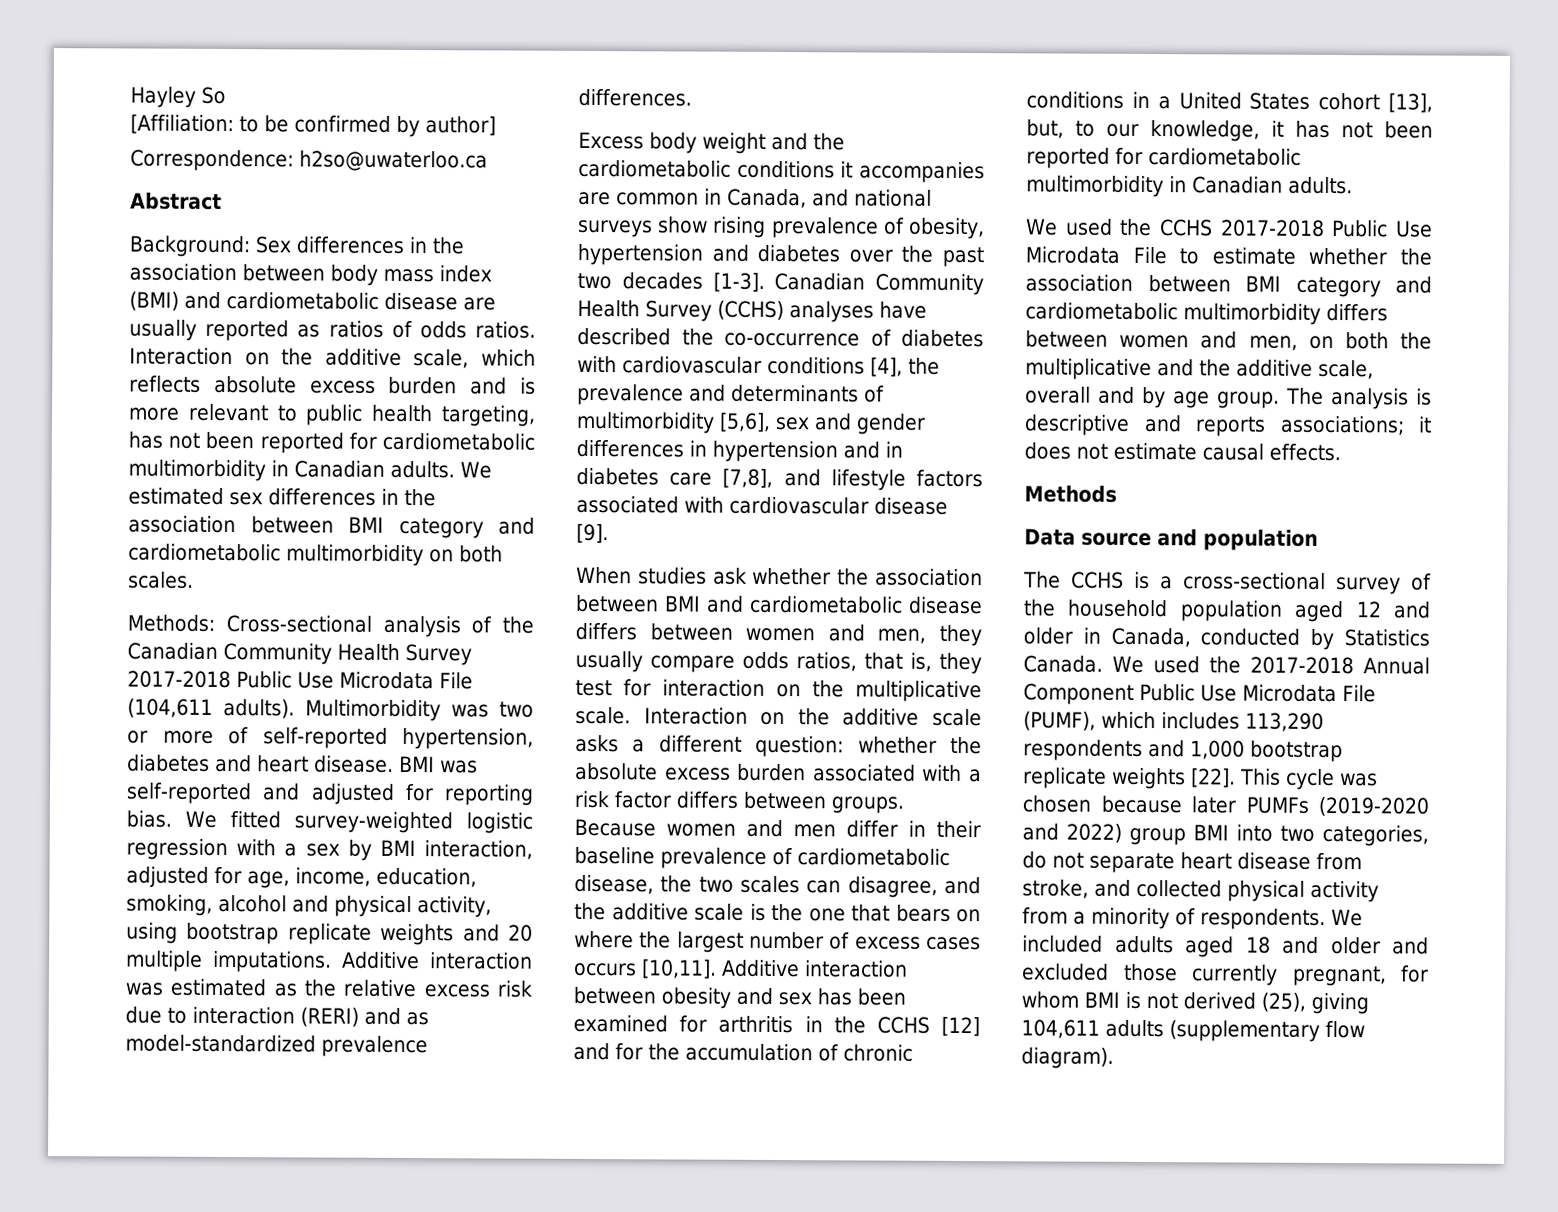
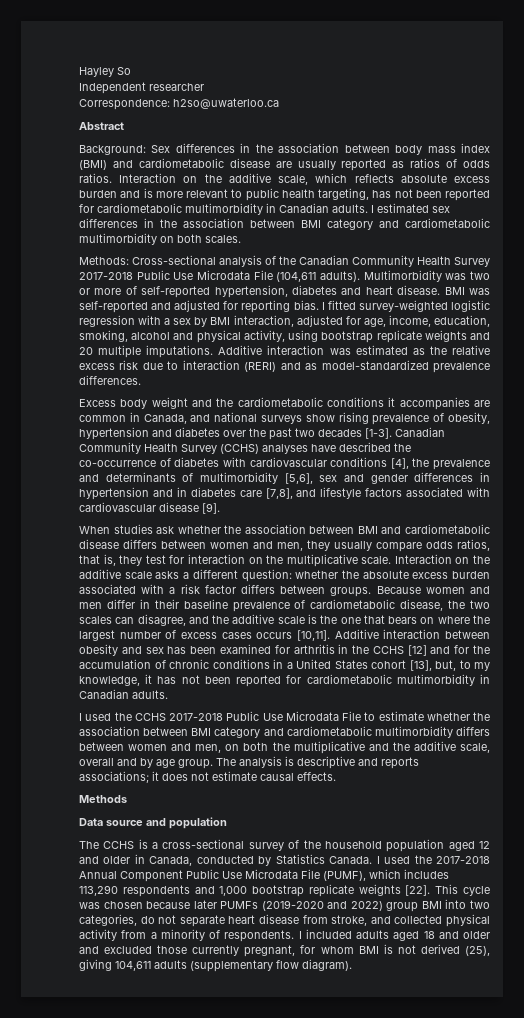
[130,114,496,138] [Affiliation: to be confirmed by author] -> [79,82,204,94] Independent researcher
[460,461,492,479] We -> [371,205,374,213] I
[185,810,218,828] We -> [321,302,325,310] I
[1106,123,1139,137] our -> [474,662,490,671] my
[1026,218,1058,236] We -> [79,713,82,721] I
[1112,655,1145,673] We -> [376,856,380,864] I
[1331,908,1363,927] We -> [298,931,302,939] I

